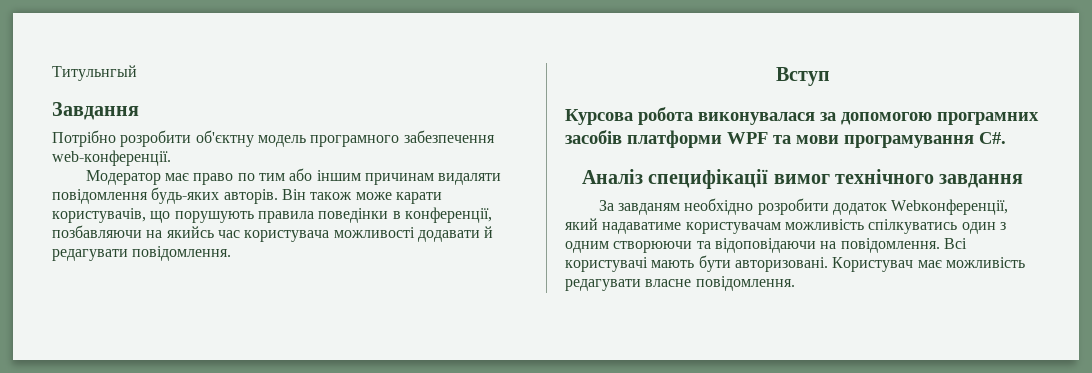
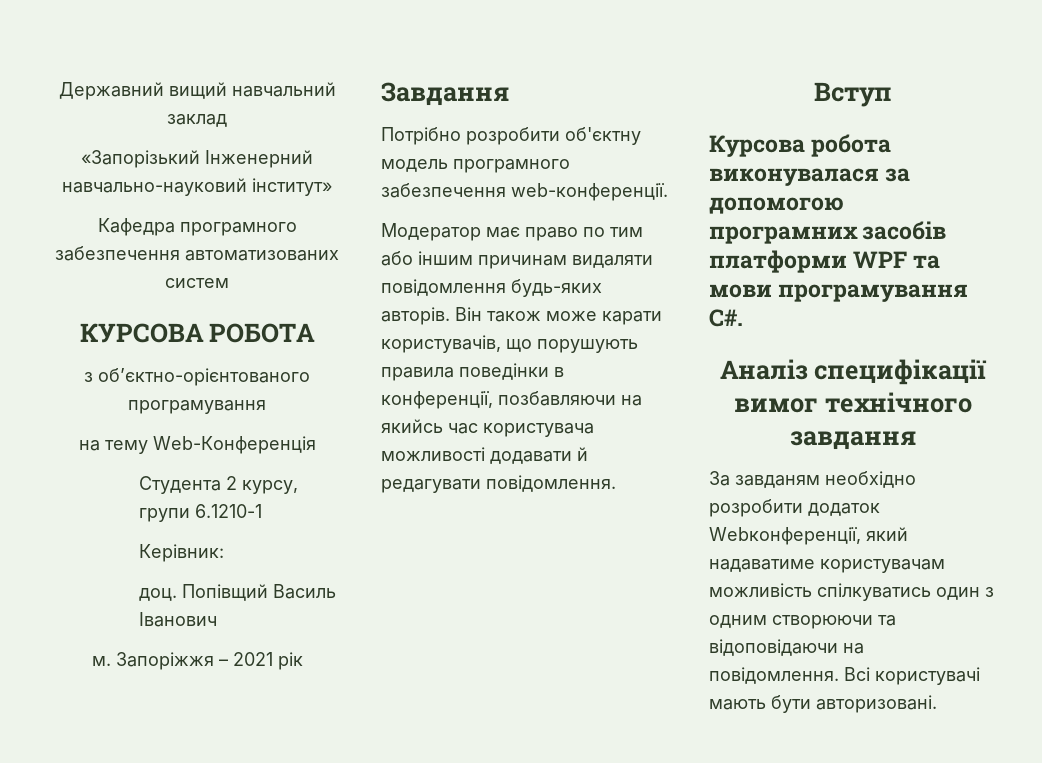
[52,65,137,81] Титульнгый -> [58,82,336,100] [167,114,227,127] [81,150,313,168] [62,178,332,196] [97,218,297,236] [55,246,339,261] [165,278,229,288] [79,323,316,343] [84,368,310,386] [128,400,266,414] [78,436,316,454] [139,476,299,494] [139,504,263,522] [139,544,225,562] [139,584,337,601] [139,612,218,627] [91,652,303,670] Державний вищий навчальний заклад // «Запорізький Інженерний навчально-науковий інститут» // Кафедра програмного забезпечення автоматизованих систем // КУРСОВА РОБОТА // з об’єктно-орієнтованого програмування // на тему Web-Конференція // Студента 2 курсу, групи 6.1210-1 // Керівник: // доц. Попівщий Василь Іванович // м. Запоріжжя – 2021 рік
[832,257,1025,272] [565,276,795,291] Користувач має можливість редагувати власне повідомлення. -> (937, 704) none

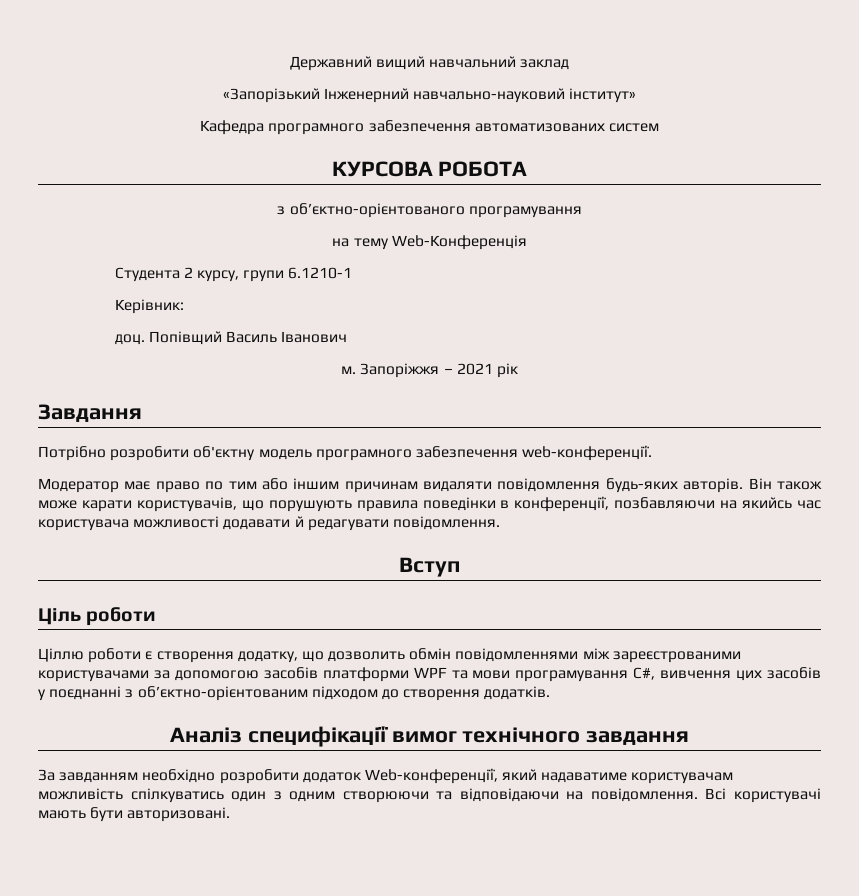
[709,134,892,157] [709,168,879,186] Курсова робота виконувалася -> [38,607,157,626] [38,648,741,663] [38,670,149,682] Ціль роботи // Ціллю роботи є створення додатку, що дозволить обмін повідомленнями між зареєстрованими користувачами
[709,226,858,244] програмних -> (259, 675) none
[709,309,743,327] C#. -> [633,667,821,681] [38,686,551,701] C#, вивчення цих засобів у поєднанні з об’єктно-орієнтованим підходом до створення додатків.
[735,475,820,488] завданям -> [59,772,139,783] завданням
[709,527,861,545] Webконференції, -> [364,768,498,784] Web-конференції,
[709,639,838,656] відоповідаючи -> [459,788,559,802] відповідаючи

